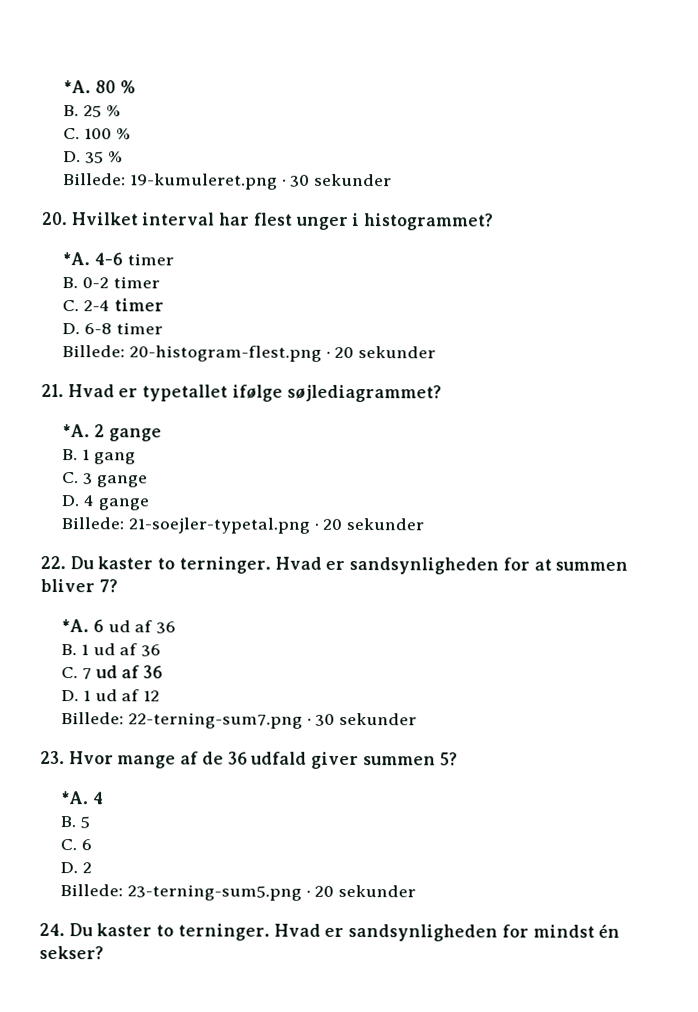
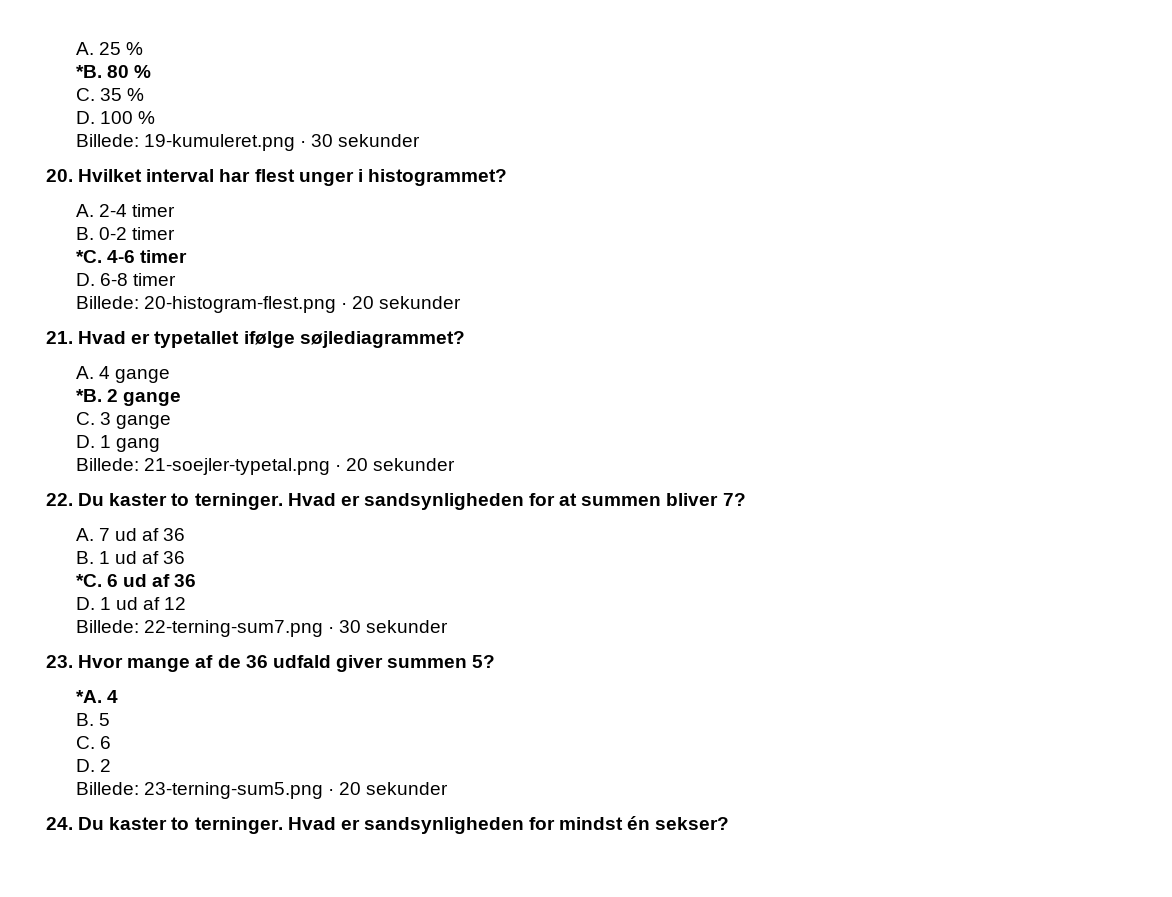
[63,80,92,94] *A. -> [75,42,144,55] [75,65,102,78] A. 25 % // *B.
[63,105,121,118] [63,128,112,140] // B. 25 % // C. 100 -> [75,88,122,101] // C. 35
[84,151,104,164] 35 -> [99,111,133,124] 100
[62,252,123,266] *A. 4-6 -> [75,204,127,217] A. 2-4
[62,300,110,312] C. 2-4 -> [75,250,135,263] *C. 4-6
[62,424,91,438] *A. -> [75,366,171,383] [75,389,102,402] A. 4 gange // *B.
[62,449,136,465] // B. 1 gang -> (182, 399) none
[82,495,150,511] 4 gange -> [99,435,161,452] 1 gang
[61,619,104,633] *A. 6 -> [75,528,110,541] A. 7
[61,667,92,680] C. 7 -> [75,574,118,587] *C. 6

